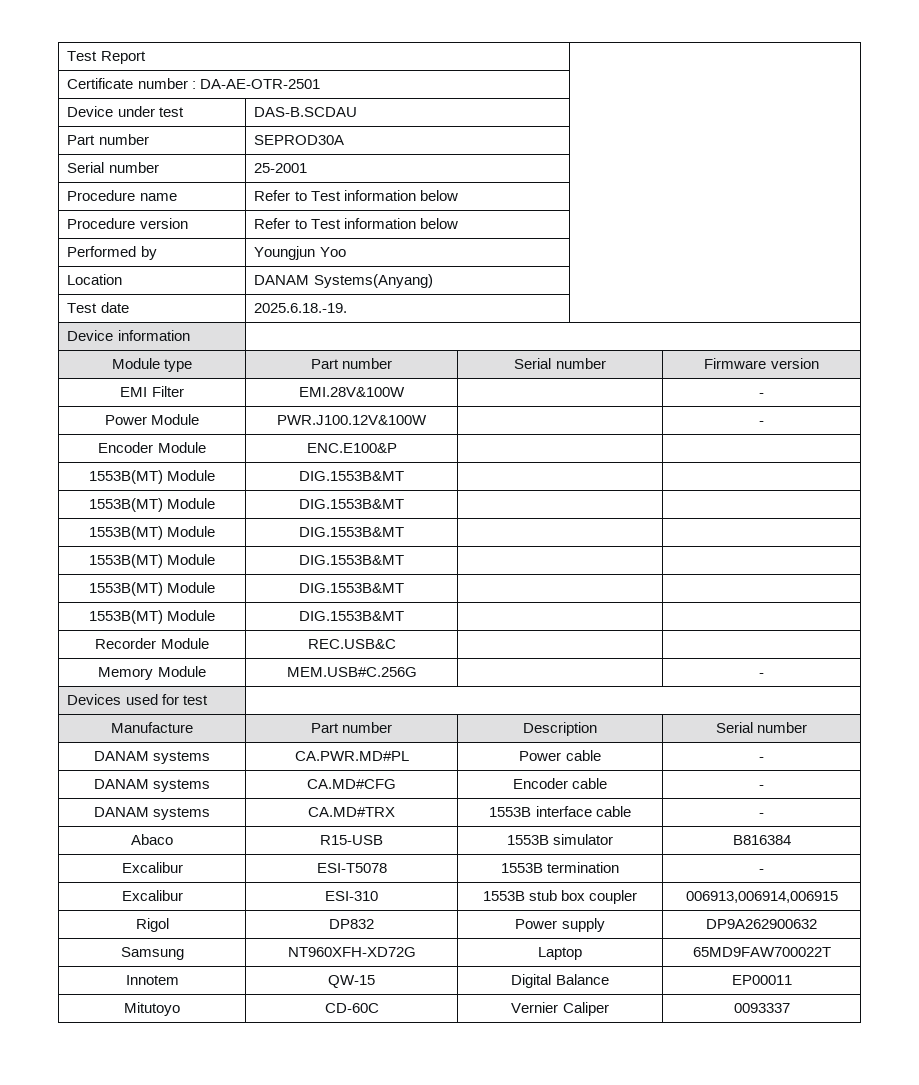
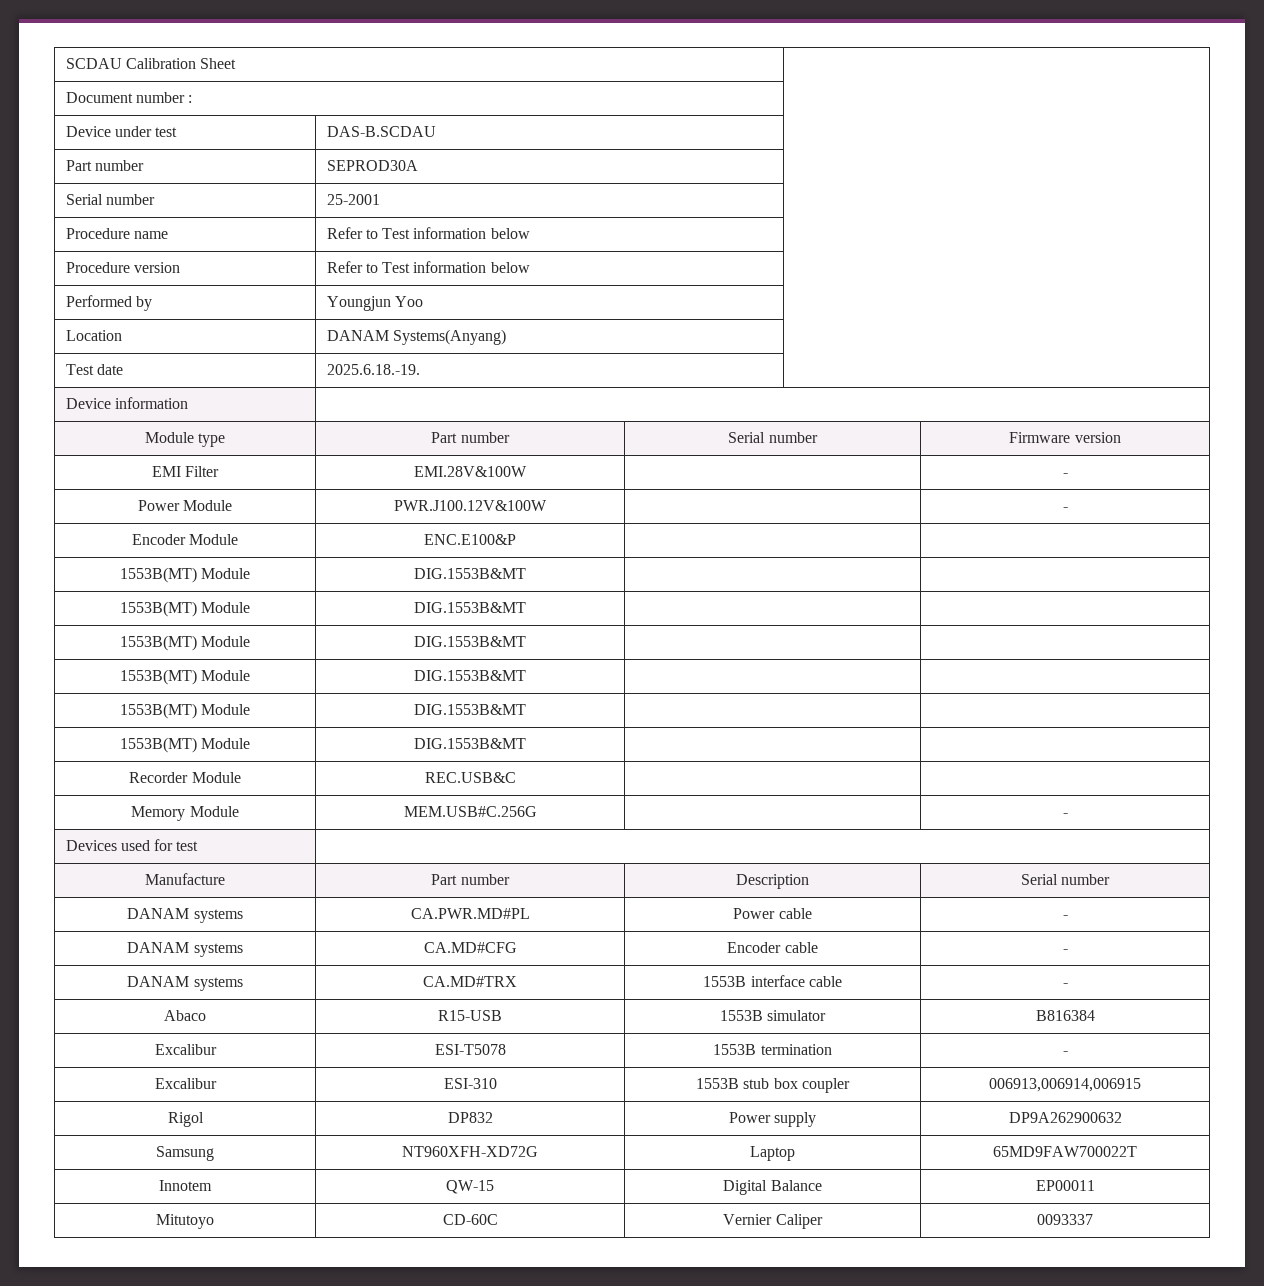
[67,51,146,64] [67,78,134,89] Test Report | // Certificate -> [65,58,237,69] [65,92,133,103] SCDAU Calibration Sheet | // Document
[199,79,320,89] DA-AE-OTR-2501 -> (193, 99) none

